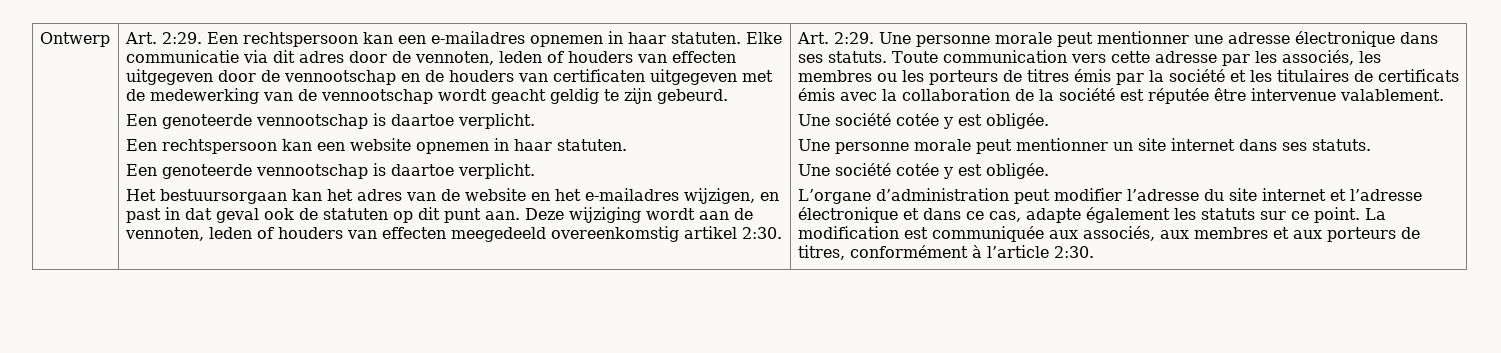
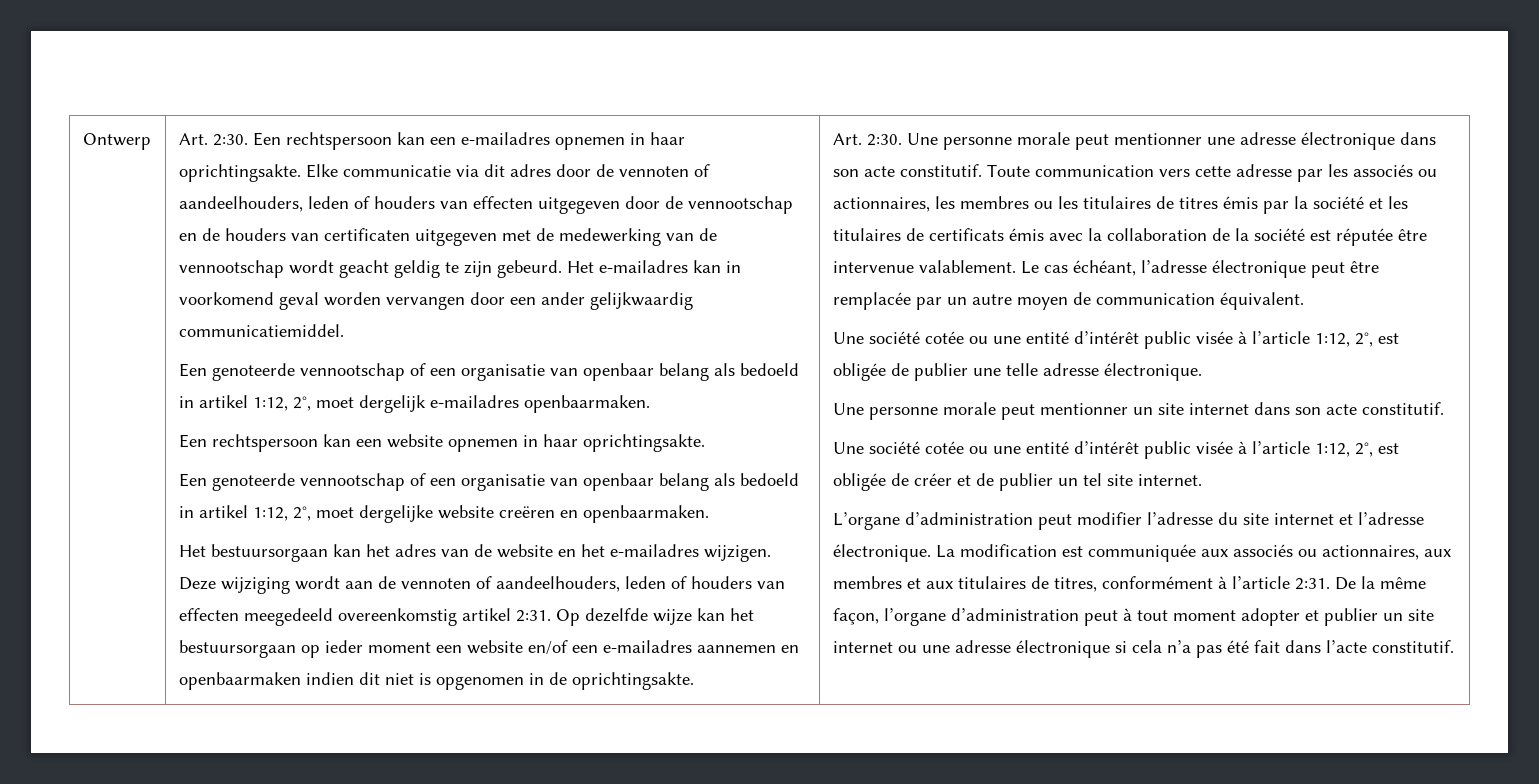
[161,32,202,44] 2:29. -> [212,134,248,146] 2:30.
[670,32,741,44] statuten. -> [178,164,301,182] oprichtingsakte.
[414,51,494,65] vennoten, -> [618,164,710,177] [178,196,303,212] vennoten of aandeelhouders,
[125,113,535,129] // Een genoteerde vennootschap is daartoe verplicht. -> [566,260,741,273] [178,292,693,310] [178,324,344,337] [178,363,799,381] [178,395,650,413] Het e-mailadres kan in voorkomend geval worden vervangen door een ander gelijkwaardig communicatiemiddel. // Een genoteerde vennootschap of een organisatie van openbaar belang als bedoeld in artikel 1:12, 2°, moet dergelijk e-mailadres openbaarmaken.
[556,139,627,151] [125,163,535,179] statuten. // Een genoteerde vennootschap is daartoe verplicht. -> [582,434,705,452] [178,473,799,491] [178,505,709,523] oprichtingsakte. // Een genoteerde vennootschap of een organisatie van openbaar belang als bedoeld in artikel 1:12, 2°, moet dergelijke website creëren en openbaarmaken.
[683,188,779,204] [125,207,520,223] wijzigen, en past in dat geval ook de statuten op dit punt aan. -> [703,545,771,562] wijzigen.
[124,227,204,241] vennoten, -> [400,576,620,592] vennoten of aandeelhouders,
[741,227,782,239] [796,32,874,44] 2:30. | Art. 2:29. -> [515,608,754,626] [178,640,799,658] [178,672,694,690] [832,133,902,146] 2:31. Op dezelfde wijze kan het bestuursorgaan op ieder moment een website en/of een e-mailadres aannemen en openbaarmaken indien dit niet is opgenomen in de oprichtingsakte. | Art. 2:30.
[797,51,887,63] ses statuts. -> [832,164,982,177] son acte constitutif.
[1281,50,1354,65] associés, -> [1352,164,1437,177] [832,197,930,212] associés ou actionnaires,
[928,70,998,85] porteurs -> [1082,196,1151,209] titulaires
[797,113,1049,129] // Une société cotée y est obligée. -> [1020,260,1379,278] [832,292,1304,310] [832,331,1399,349] [832,363,1202,381] Le cas échéant, l’adresse électronique peut être remplacée par un autre moyen de communication équivalent. // Une société cotée ou une entité d’intérêt public visée à l’article 1:12, 2°, est obligée de publier une telle adresse électronique.
[1281,139,1371,151] [797,163,1049,179] ses statuts. // Une société cotée y est obligée. -> [1294,402,1444,415] [832,441,1399,459] [832,473,1202,491] son acte constitutif. // Une société cotée ou une entité d’intérêt public visée à l’article 1:12, 2°, est obligée de créer et de publier un tel site internet.
[797,207,1360,223] électronique et dans ce cas, adapte également les statuts sur ce point. -> [832,544,931,562] électronique.
[1082,226,1155,241] associés, -> [1232,544,1419,560] associés ou actionnaires,
[1326,227,1396,242] porteurs -> [957,576,1026,589] titulaires
[1053,246,1094,258] 2:30. -> [1294,576,1426,590] [832,608,1434,626] [832,640,1454,658] 2:31. De la même façon, l’organe d’administration peut à tout moment adopter et publier un site internet ou une adresse électronique si cela n’a pas été fait dans l’acte constitutif.

